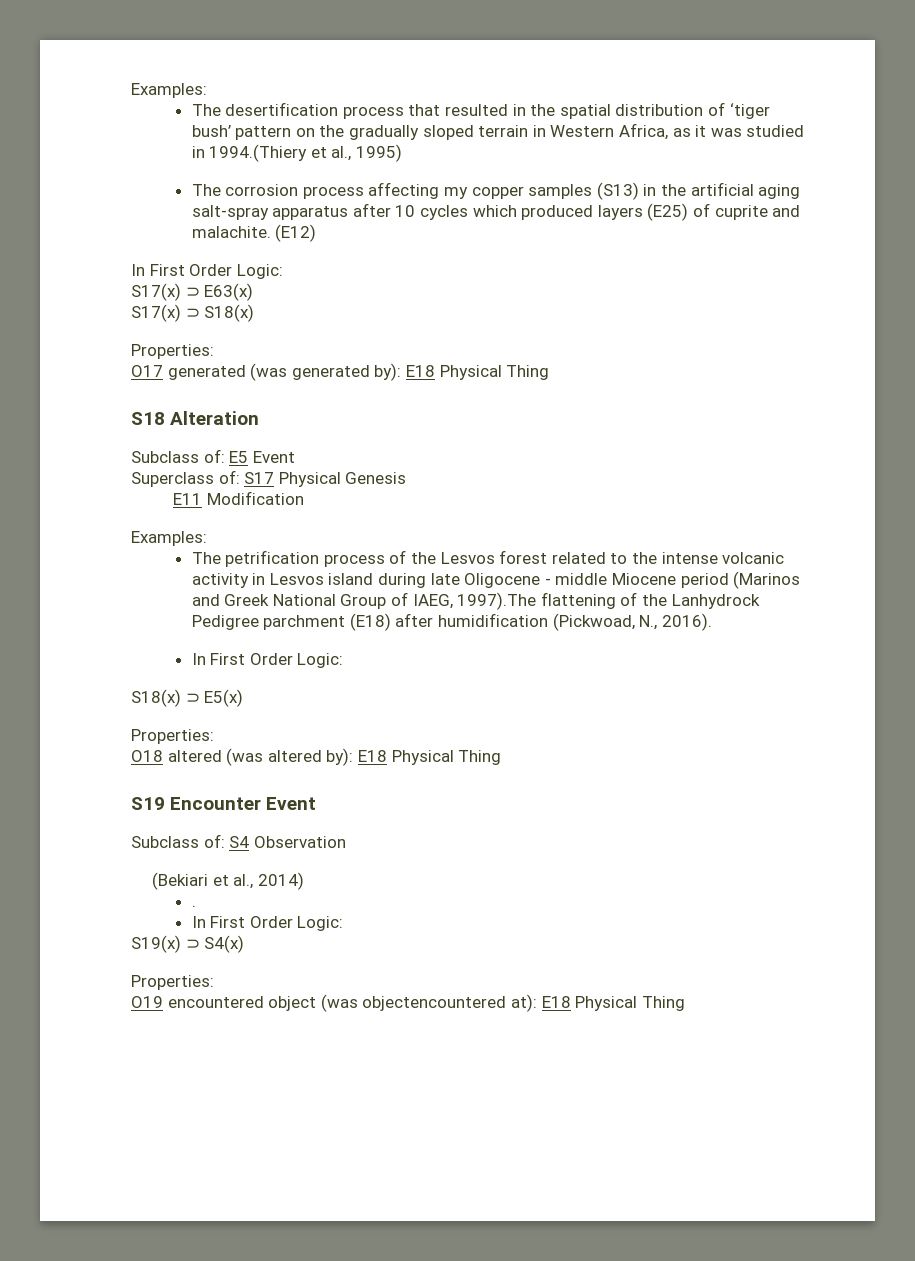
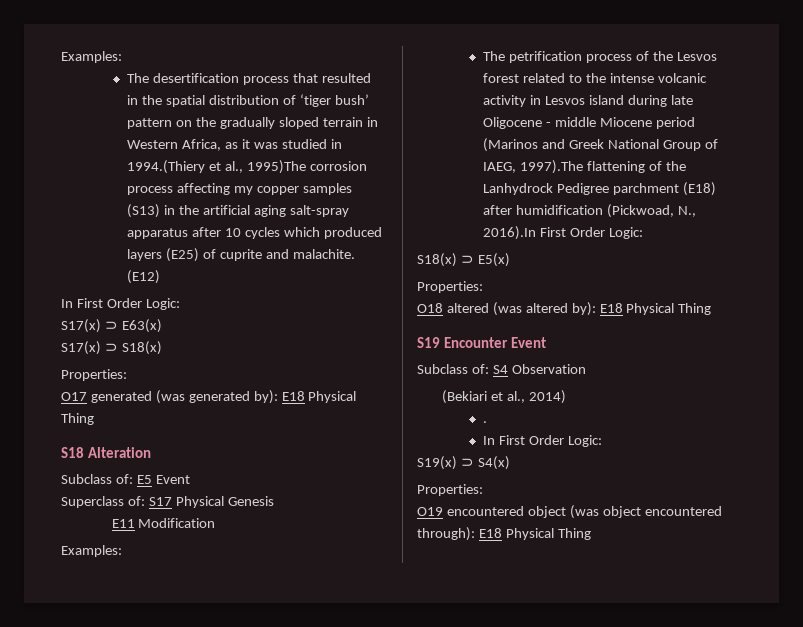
[356,144,403,162] [191,184,221,196] 1995) // The -> [247,160,307,174] 1995)The
[661,613,712,631] [191,653,206,665] 2016). // In -> [483,226,537,240] 2016).In
[362,994,537,1012] objectencountered at): -> [602,506,722,518] [417,527,475,541] object encountered through):

